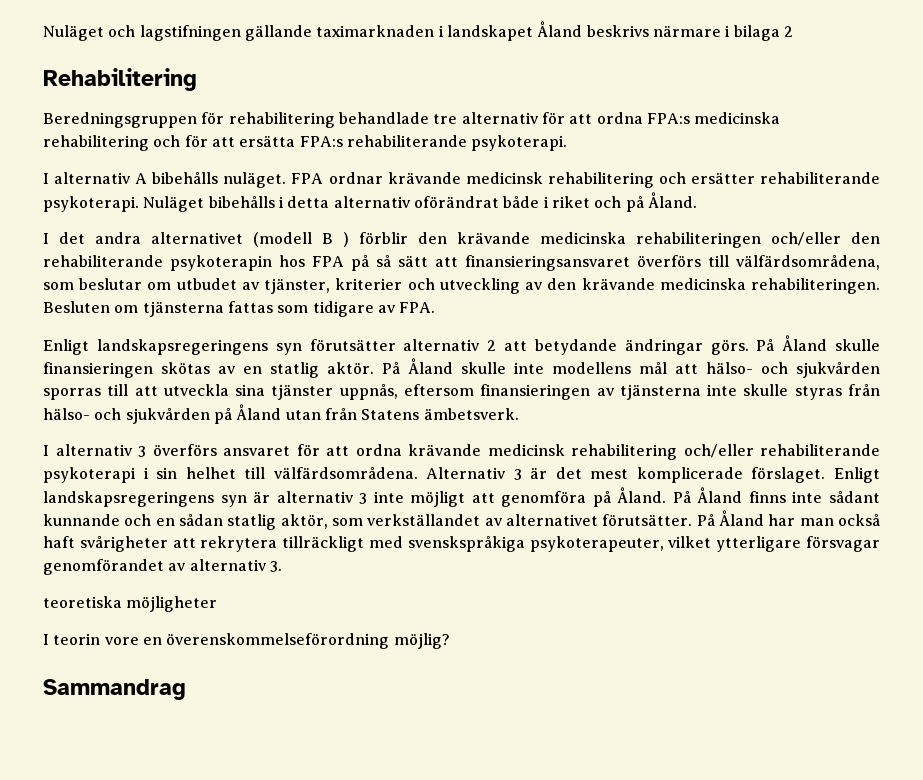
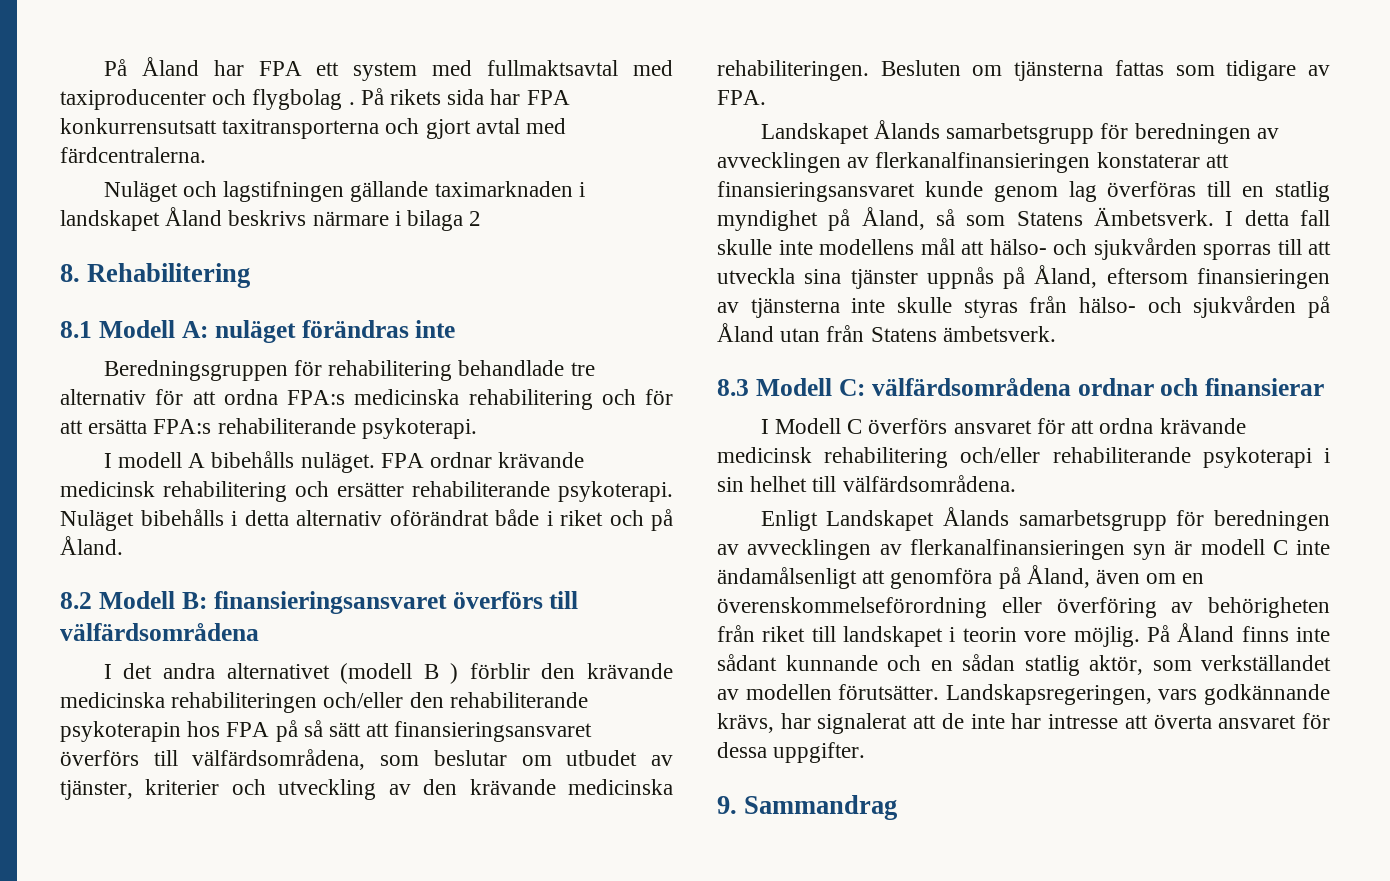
(43, 33) none -> [103,57,674,81] [60,88,570,110] [60,118,567,139] [60,147,206,163] På Åland har FPA ett system med fullmaktsavtal med taxiproducenter och flygbolag . På rikets sida har FPA konkurrensutsatt taxitransporterna och gjort avtal med färdcentralerna. //
(793, 31) none -> [60,264,80,282] 8.
(197, 79) none -> [60,320,456,343] // 8.1 Modell A: nuläget förändras inte
[54,172,132,184] alternativ -> [118,452,183,468] modell
(697, 200) none -> [60,591,579,614] [60,622,259,641] // 8.2 Modell B: finansieringsansvaret överförs till välfärdsområdena
[43,335,881,355] [43,358,453,378] Enligt landskapsregeringens syn förutsätter alternativ 2 att betydande ändringar görs. På Åland skulle finansieringen skötas av en statlig aktör. På Åland -> [760,120,1279,144] [717,152,1229,173] [717,181,1330,202] [717,207,1330,231] Landskapet Ålands samarbetsgrupp för beredningen av avvecklingen av flerkanalfinansieringen konstaterar att finansieringsansvaret kunde genom lag överföras till en statlig myndighet på Åland, så som Statens Ämbetsverk. I detta fall
[339,384,398,400] uppnås, -> [926,265,1098,289] uppnås på Åland,
[43,444,146,457] // I alternativ 3 -> [717,377,1325,396] [760,418,863,434] // 8.3 Modell C: välfärdsområdena ordnar och finansierar // I Modell C
[426,467,881,483] [43,487,667,507] Alternativ 3 är det mest komplicerade förslaget. Enligt landskapsregeringens syn är alternativ 3 inte möjligt att genomföra på Åland. -> [760,507,1330,531] [717,539,1330,560] [717,565,1205,589] [717,597,1330,618] [717,625,1140,647] // Enligt Landskapet Ålands samarbetsgrupp för beredningen av avvecklingen av flerkanalfinansieringen syn är modell C inte ändamålsenligt att genomföra på Åland, även om en överenskommelseförordning eller överföring av behörigheten från riket till landskapet i teorin vore möjlig.
[506,510,881,526] [43,536,880,552] [43,559,282,575] [43,596,218,612] [43,633,450,649] alternativet förutsätter. På Åland har man också haft svårigheter att rekrytera tillräckligt med svenskspråkiga psykoterapeuter, vilket ytterligare försvagar genomförandet av alternativ 3. // teoretiska möjligheter // I teorin vore en överenskommelseförordning möjlig? // -> [745,684,1330,705] [717,713,1330,734] [717,742,866,763] [717,796,737,814] modellen förutsätter. Landskapsregeringen, vars godkännande krävs, har signalerat att de inte har intresse att överta ansvaret för dessa uppgifter. // 9.

